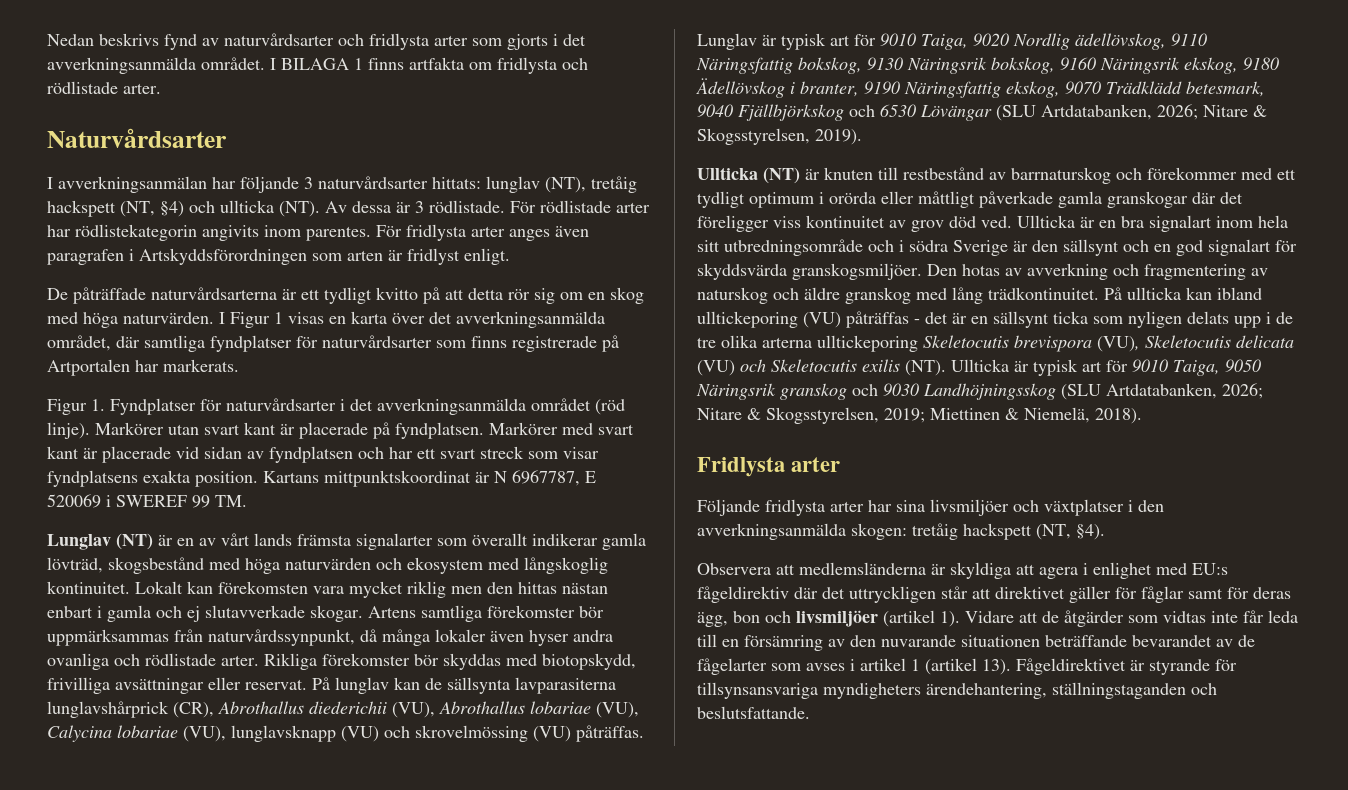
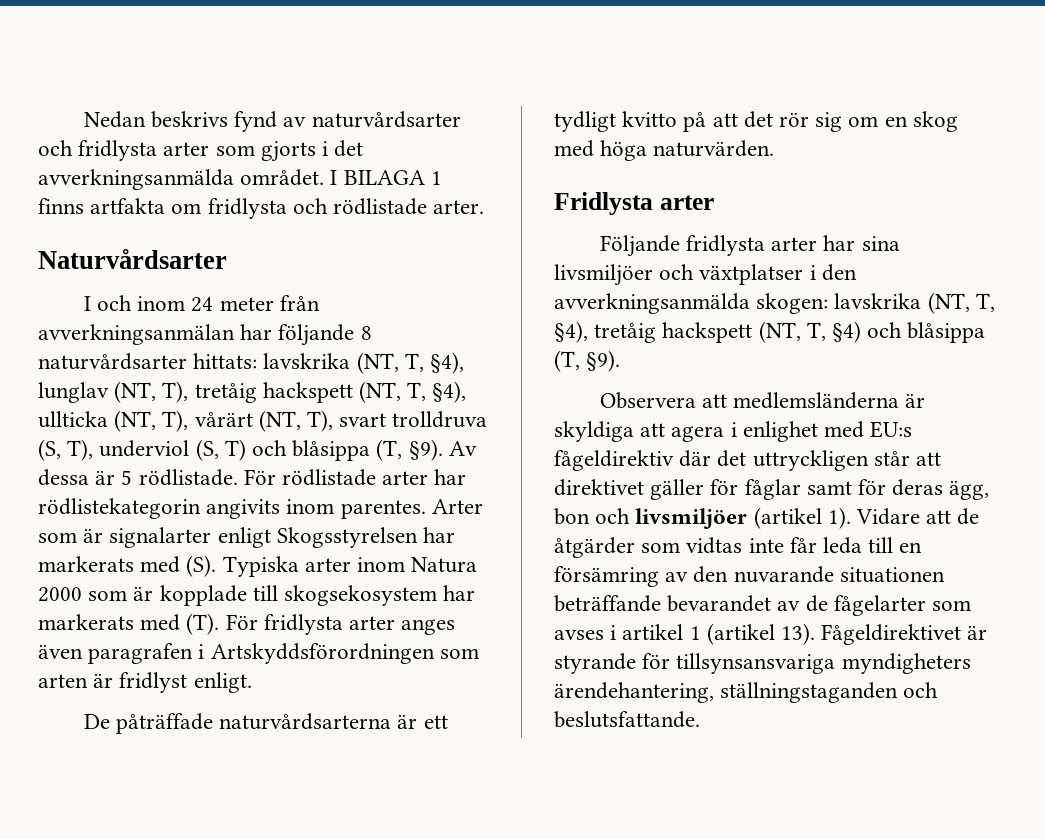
(53, 183) none -> [96,295,320,312] och inom 24 meter från
[304,177,313,189] 3 -> [360,326,372,340] 8
[486,176,637,193] [47,200,320,217] lunglav (NT), tretåig hackspett (NT, §4) och ullticka (NT). -> [263,352,465,374] [38,381,467,403] [38,410,488,432] [38,439,443,461] lavskrika (NT, T, §4), lunglav (NT, T), tretåig hackspett (NT, T, §4), ullticka (NT, T), vårärt (NT, T), svart trolldruva (S, T), underviol (S, T) och blåsippa (T, §9).
[415,201,424,213] 3 -> [121,470,133,485] 5
(371, 233) none -> [431,499,483,514] [38,527,456,548] [38,555,478,577] [38,585,476,606] [38,613,220,635] Arter som är signalarter enligt Skogsstyrelsen har markerats med (S). Typiska arter inom Natura 2000 som är kopplade till skogsekosystem har markerats med (T).
[468,288,503,300] detta -> [743,111,773,128] det
[219,311,605,328] [47,335,619,352] [47,359,239,376] [47,398,625,415] [47,422,634,439] [47,446,599,463] [47,470,596,487] [47,494,247,508] [47,533,646,550] [47,557,608,574] [47,581,608,598] [47,605,604,622] [47,629,613,646] [47,653,636,670] [47,677,616,694] [47,701,639,718] [47,725,644,742] [697,33,1207,50] [696,57,1279,74] [696,78,1265,98] [697,104,1267,121] [697,128,862,145] [697,167,1296,184] [697,191,1243,208] [697,215,1288,232] [697,239,1297,256] [697,263,1268,280] [697,287,1262,304] [697,311,1293,328] [697,335,1294,352] [697,359,1261,376] [696,383,1263,400] [697,407,1142,424] I Figur 1 visas en karta över det avverkningsanmälda området, där samtliga fyndplatser för naturvårdsarter som finns registrerade på Artportalen har markerats. // Figur 1. Fyndplatser för naturvårdsarter i det avverkningsanmälda området (röd linje). Markörer utan svart kant är placerade på fyndplatsen. Markörer med svart kant är placerade vid sidan av fyndplatsen och har ett svart streck som visar fyndplatsens exakta position. Kartans mittpunktskoordinat är N 6967787, E 520069 i SWEREF 99 TM. // Lunglav (NT) är en av vårt lands främsta signalarter som överallt indikerar gamla lövträd, skogsbestånd med höga naturvärden och ekosystem med långskoglig kontinuitet. Lokalt kan förekomsten vara mycket riklig men den hittas nästan enbart i gamla och ej slutavverkade skogar. Artens samtliga förekomster bör uppmärksammas från naturvårdssynpunkt, då många lokaler även hyser andra ovanliga och rödlistade arter. Rikliga förekomster bör skyddas med biotopskydd, frivilliga avsättningar eller reservat. På lunglav kan de sällsynta lavparasiterna lunglavshårprick (CR), Abrothallus diederichii (VU), Abrothallus lobariae (VU), Calycina lobariae (VU), lunglavsknapp (VU) och skrovelmössing (VU) påträffas. Lunglav är typisk art för 9010 Taiga, 9020 Nordlig ädellövskog, 9110 Näringsfattig bokskog, 9130 Näringsrik bokskog, 9160 Näringsrik ekskog, 9180 Ädellövskog i branter, 9190 Näringsfattig ekskog, 9070 Trädklädd betesmark, 9040 Fjällbjörkskog och 6530 Lövängar (SLU Artdatabanken, 2026; Nitare & Skogsstyrelsen, 2019). // Ullticka (NT) är knuten till restbestånd av barrnaturskog och förekommer med ett tydligt optimum i orörda eller måttligt påverkade gamla granskogar där det föreligger viss kontinuitet av grov död ved. Ullticka är en bra signalart inom hela sitt utbredningsområde och i södra Sverige är den sällsynt och en god signalart för skyddsvärda granskogsmiljöer. Den hotas av avverkning och fragmentering av naturskog och äldre granskog med lång trädkontinuitet. På ullticka kan ibland ulltickeporing (VU) påträffas - det är en sällsynt ticka som nyligen delats upp i de tre olika arterna ulltickeporing Skeletocutis brevispora (VU), Skeletocutis delicata (VU) och Skeletocutis exilis (NT). Ullticka är typisk art för 9010 Taiga, 9050 Näringsrik granskog och 9030 Landhöjningsskog (SLU Artdatabanken, 2026; Nitare & Skogsstyrelsen, 2019; Miettinen & Niemelä, 2018). -> (775, 148) none
[912,523,1105,540] tretåig hackspett (NT, §4). -> [834,292,995,314] [554,321,986,343] [554,350,621,372] lavskrika (NT, T, §4), tretåig hackspett (NT, T, §4) och blåsippa (T, §9).

